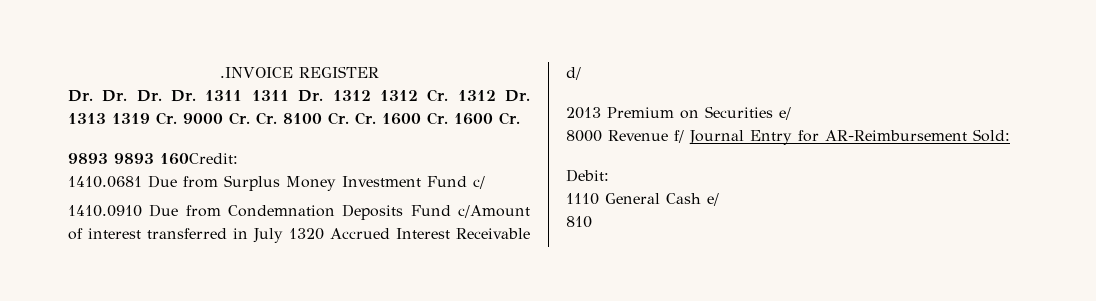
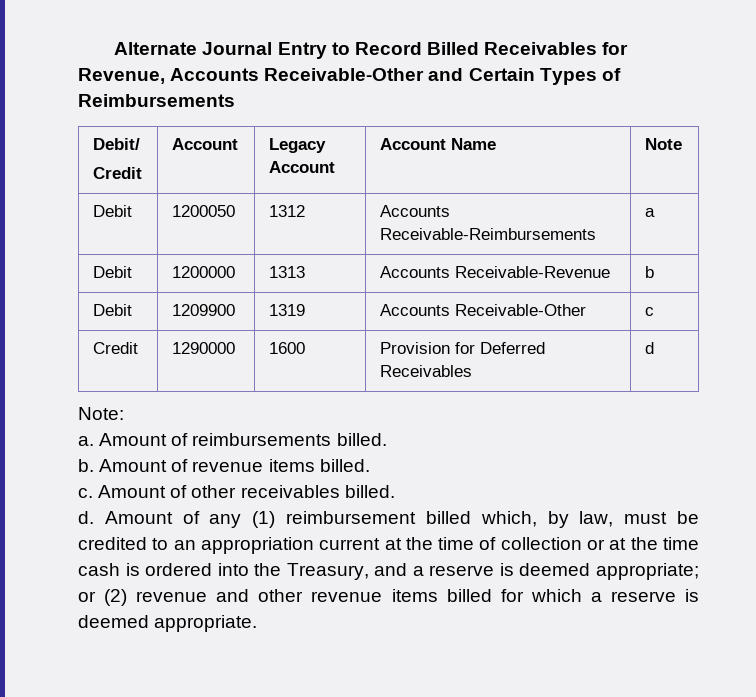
[219,66,379,78] [68,89,531,102] [68,112,520,125] [68,153,238,165] [68,175,485,191] [68,204,530,220] [68,228,530,243] [566,67,581,80] [566,106,791,120] [566,129,1010,145] [566,169,609,182] [566,193,719,206] [566,216,592,228] .INVOICE REGISTER // Dr. Dr. Dr. Dr. 1311 1311 Dr. 1312 1312 Cr. 1312 Dr. 1313 1319 Cr. 9000 Cr. Cr. 8100 Cr. Cr. 1600 Cr. 1600 Cr. // 9893 9893 160Credit: // 1410.0681 Due from Surplus Money Investment Fund c/ // 1410.0910 Due from Condemnation Deposits Fund c/Amount of interest transferred in July 1320 Accrued Interest Receivable d/ // 2013 Premium on Securities e/ // 8000 Revenue f/ Journal Entry for AR-Reimbursement Sold: // Debit: // 1110 General Cash e/ // 810 -> [114,42,629,59] [78,68,621,85] [78,94,235,107] [92,138,140,150] [92,167,142,179] [171,138,238,150] [268,138,326,153] [268,161,335,173] [379,138,496,150] [644,138,682,150] [92,205,132,217] [171,205,235,217] [268,205,305,217] [379,205,450,217] [379,228,596,240] [644,208,655,217] [92,266,132,278] [171,266,235,278] [268,266,305,278] [379,266,610,278] [644,266,654,278] [92,304,132,316] [171,304,235,316] [268,304,305,316] [379,304,586,316] [644,307,654,316] [92,342,138,354] [171,342,235,354] [268,342,305,354] [379,342,545,354] [379,365,472,377] [644,342,654,354] [78,407,124,420] [78,433,387,446] [78,459,370,472] [78,485,395,498] [78,511,699,528] [78,537,699,554] [78,563,700,580] [78,589,699,606] [78,615,258,632] Alternate Journal Entry to Record Billed Receivables for Revenue, Accounts Receivable-Other and Certain Types of Reimbursements // Debit/ // Credit | Account | Legacy Account | Account Name | Note // Debit | 1200050 | 1312 | Accounts Receivable-Reimbursements | a // Debit | 1200000 | 1313 | Accounts Receivable-Revenue | b // Debit | 1209900 | 1319 | Accounts Receivable-Other | c // Credit | 1290000 | 1600 | Provision for Deferred Receivables | d // Note: // a. Amount of reimbursements billed. // b. Amount of revenue items billed. // c. Amount of other receivables billed. // d. Amount of any (1) reimbursement billed which, by law, must be credited to an appropriation current at the time of collection or at the time cash is ordered into the Treasury, and a reserve is deemed appropriate; or (2) revenue and other revenue items billed for which a reserve is deemed appropriate.

